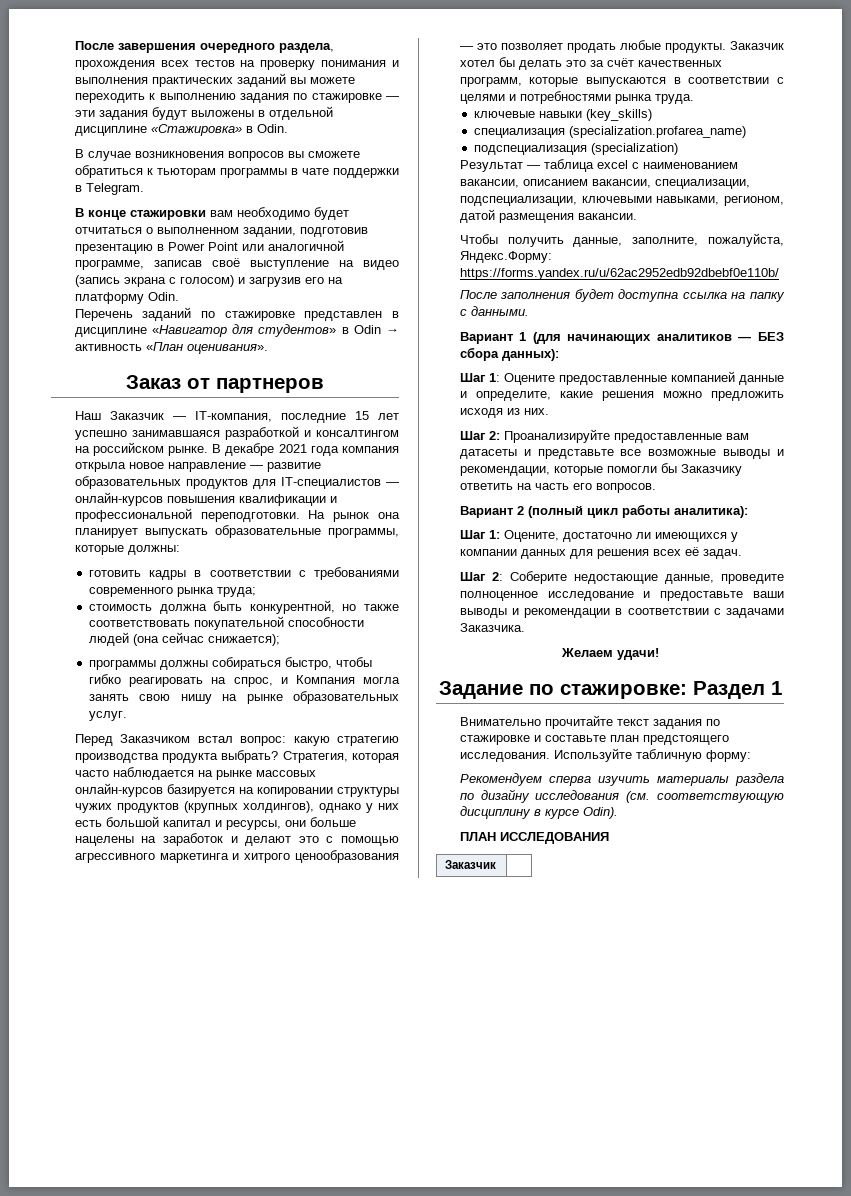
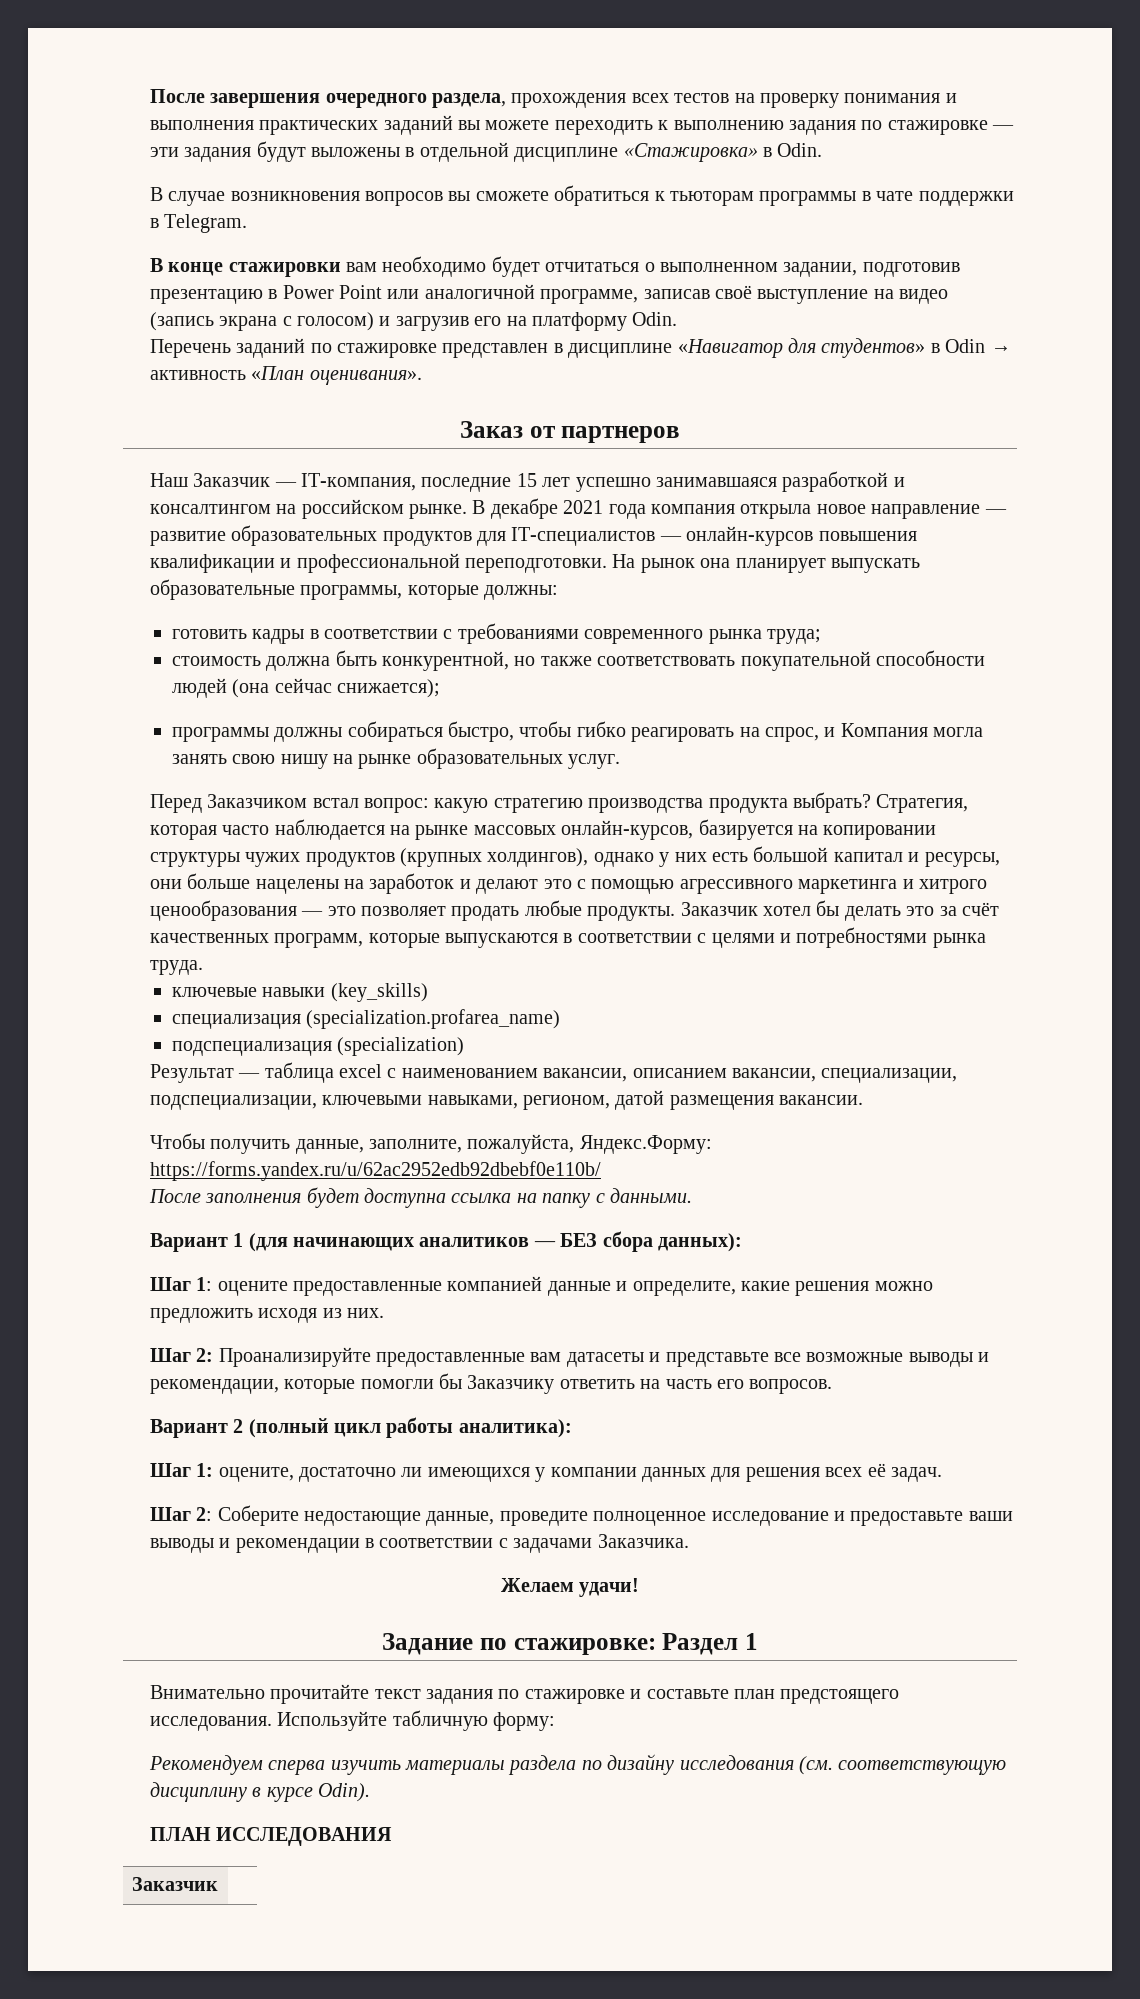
[74,783,163,797] онлайн-курсов -> [561,820,694,840] онлайн-курсов,
[503,373,555,385] Оцените -> [217,1281,288,1296] оцените
[503,530,559,542] Оцените, -> [218,1467,294,1482] оцените,

